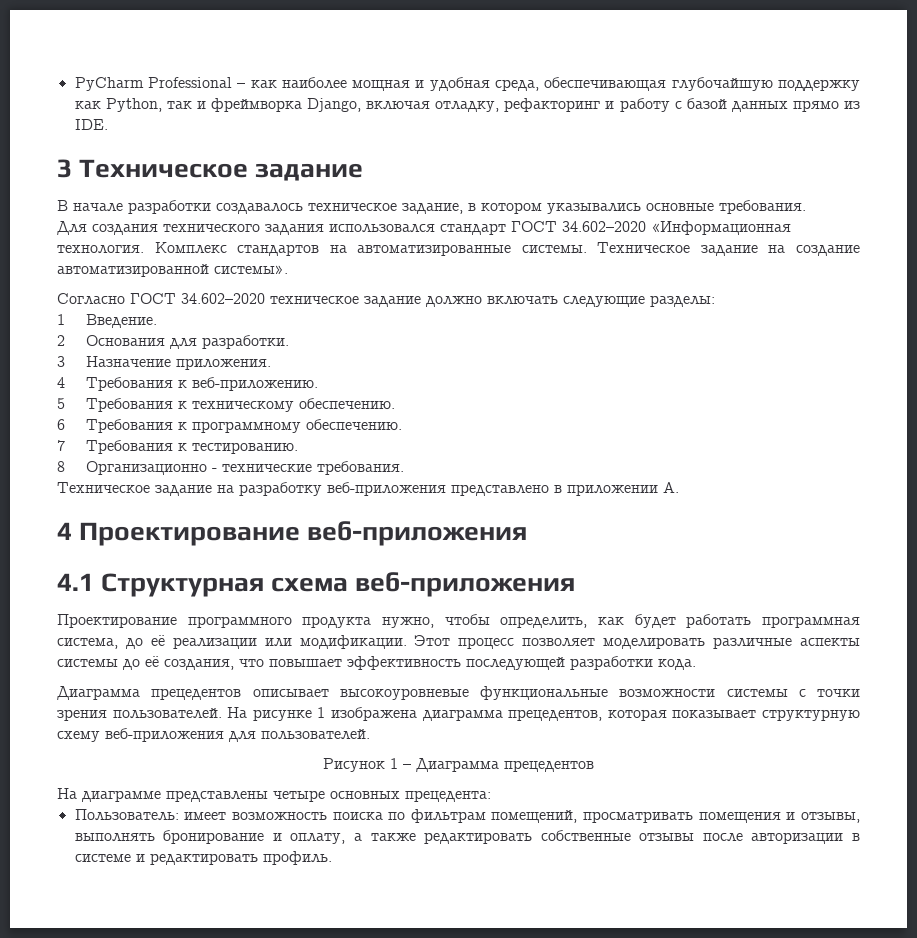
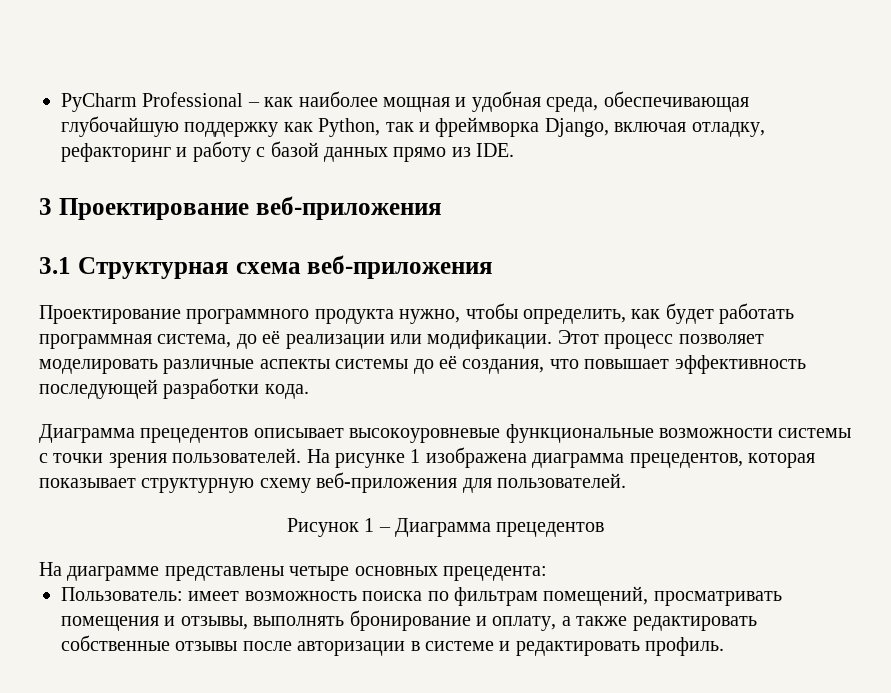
[79,159,364,181] [57,200,806,214] [57,221,791,235] [57,242,860,256] [57,264,288,277] [57,293,715,307] [57,314,157,328] [57,335,289,349] [57,356,271,370] [57,377,318,391] [57,398,395,412] [57,419,402,433] [57,440,298,454] [57,461,404,475] [57,482,679,496] [57,522,72,540] Техническое задание // В начале разработки создавалось техническое задание, в котором указывались основные требования. // Для создания технического задания использовался стандарт ГОСТ 34.602–2020 «Информационная технология. Комплекс стандартов на автоматизированные системы. Техническое задание на создание автоматизированной системы». // Согласно ГОСТ 34.602–2020 техническое задание должно включать следующие разделы: // 1 Введение. // 2 Основания для разработки. // 3 Назначение приложения. // 4 Требования к веб-приложению. // 5 Требования к техническому обеспечению. // 6 Требования к программному обеспечению. // 7 Требования к тестированию. // 8 Организационно - технические требования. // Техническое задание на разработку веб-приложения представлено в приложении А. // 4 -> (52, 206) none
[57,573,94,591] 4.1 -> [39,257,71,274] 3.1

